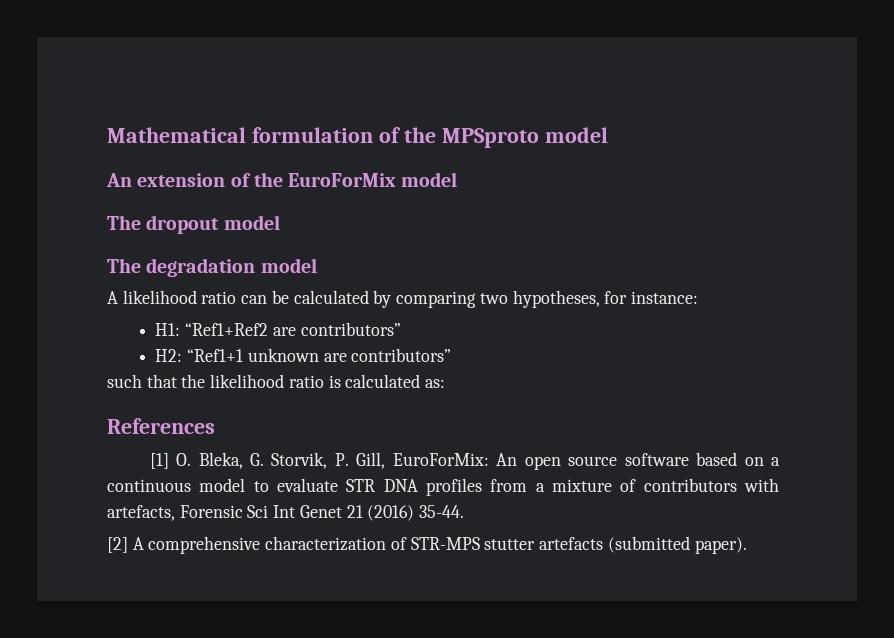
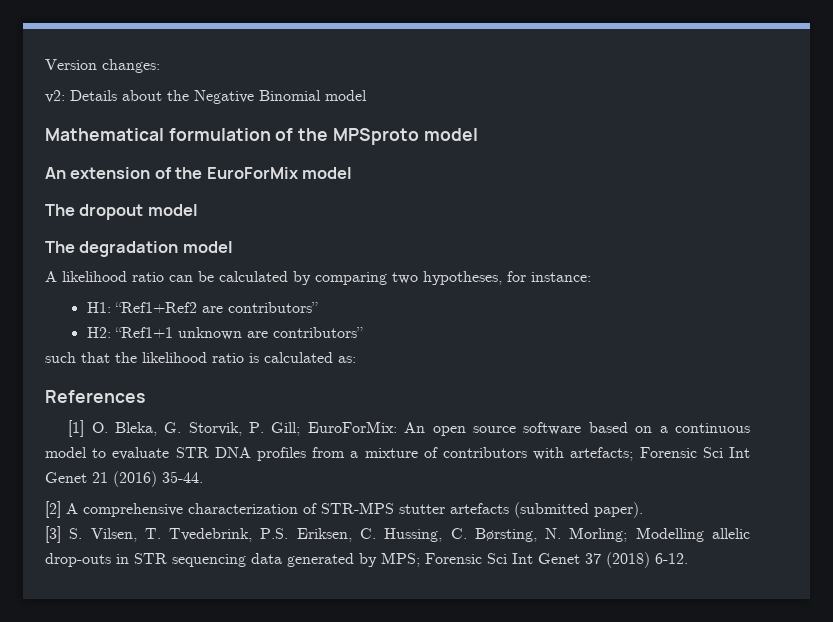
(107, 135) none -> [45,59,160,73] [45,90,367,104] Version changes: // v2: Details about the Negative Binomial model //
[356,452,386,469] Gill, -> [271,422,301,436] Gill;
[107,505,175,521] artefacts, -> [570,447,634,461] artefacts;
(747, 545) none -> [45,526,751,543] [45,552,688,568] // [3] S. Vilsen, T. Tvedebrink, P.S. Eriksen, C. Hussing, C. Børsting, N. Morling; Modelling allelic drop-outs in STR sequencing data generated by MPS; Forensic Sci Int Genet 37 (2018) 6-12.

